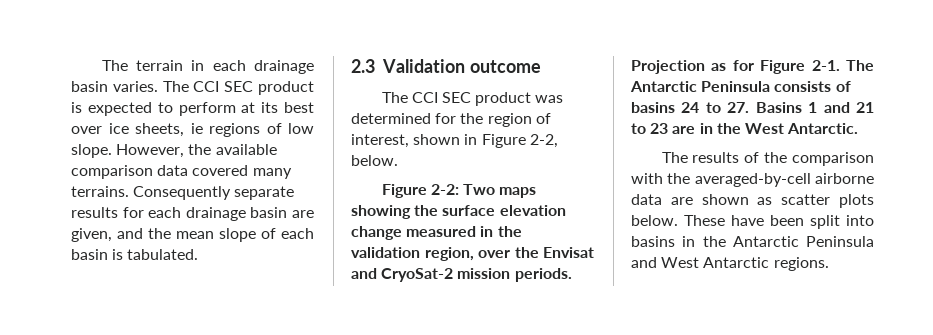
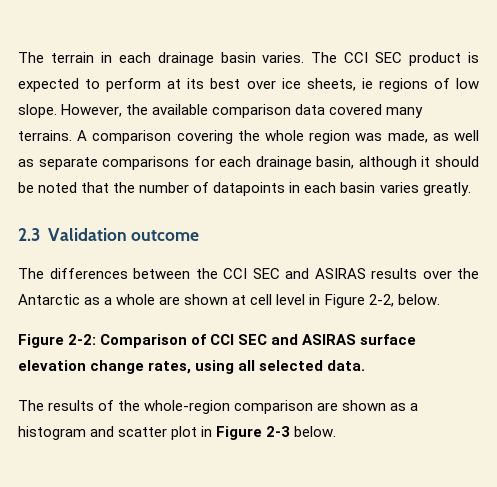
[133,186,295,200] [71,207,314,221] [71,228,314,242] [71,249,199,260] [351,59,541,73] [381,92,564,106] [351,113,551,127] [351,134,461,148] Consequently separate results for each drainage basin are given, and the mean slope of each basin is tabulated. // 2.3 Validation outcome // The CCI SEC product was determined for the region of interest, shown -> [77,130,479,144] [18,156,479,170] [18,182,471,196] [18,228,200,241] [18,268,479,279] [18,294,306,305] A comparison covering the whole region was made, as well as separate comparisons for each drainage basin, although it should be noted that the number of datapoints in each basin varies greatly. // 2.3 Validation outcome // The differences between the CCI SEC and ASIRAS results over the Antarctic as a whole are shown at cell level
[462,184,537,198] [351,205,566,219] [351,226,522,240] [351,247,594,261] [351,268,572,282] [631,60,874,74] [630,81,851,92] [631,102,874,113] [631,123,859,134] [661,152,874,166] [631,173,874,187] [631,194,874,208] [631,215,874,229] [631,236,874,247] [631,257,829,271] Two maps showing the surface elevation change measured in the validation region, over the Envisat and CryoSat-2 mission periods. Projection as for Figure 2-1. The Antarctic Peninsula consists of basins 24 to 27. Basins 1 and 21 to 23 are in the West Antarctic. // The results of the comparison with the averaged-by-cell airborne data are shown as scatter plots below. These have been split into basins in the Antarctic Peninsula and West Antarctic regions. -> [100,334,417,348] [18,360,366,374] [18,400,419,414] [18,426,337,440] Comparison of CCI SEC and ASIRAS surface elevation change rates, using all selected data. // The results of the whole-region comparison are shown as a histogram and scatter plot in Figure 2-3 below.

